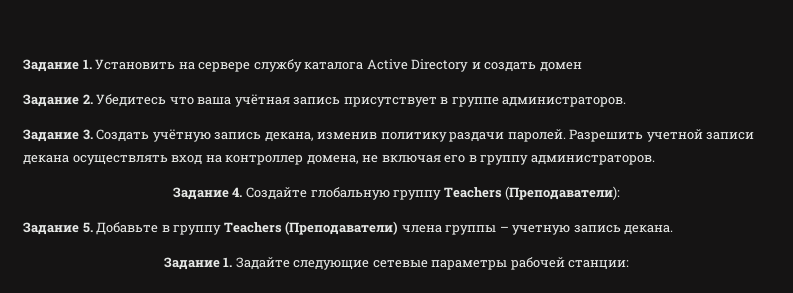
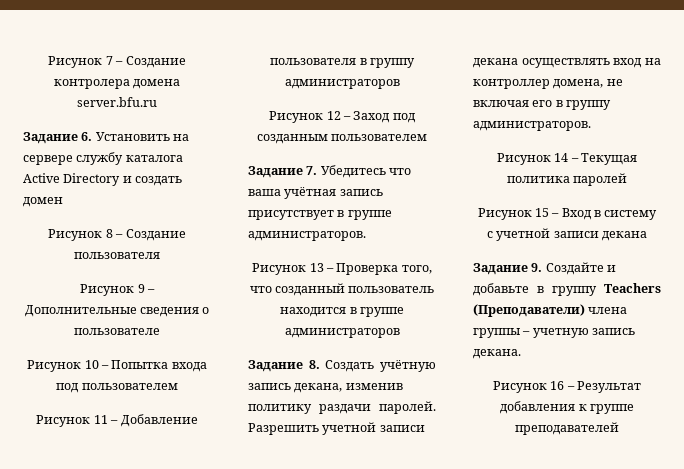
[23,59,92,72] Задание 1. -> [48,56,186,68] [53,79,181,89] [77,97,157,107] [23,132,93,144] Рисунок 7 – Создание контролера домена server.bfu.ru // Задание 6.
[23,94,93,107] // Задание 2. -> [48,229,186,241] [74,252,160,259] [80,284,155,296] [24,305,210,317] [74,328,160,335] [27,360,207,372] [56,383,178,393] [36,414,198,427] [270,58,415,68] [284,79,400,89] [269,111,416,123] [256,134,428,144] [248,166,318,178] // Рисунок 8 – Создание пользователя // Рисунок 9 – Дополнительные сведения о пользователе // Рисунок 10 – Попытка входа под пользователем // Рисунок 11 – Добавление пользователя в группу администраторов // Рисунок 12 – Заход под созданным пользователем // Задание 7.
[23,129,93,142] // Задание 3. -> [252,263,432,275] [249,283,435,296] [280,307,404,317] [284,328,400,338] [248,360,320,372] // Рисунок 13 – Проверка того, что созданный пользователь находится в группе администраторов // Задание 8.
[172,186,621,200] [23,222,159,235] Задание 4. Создайте глобальную группу Teachers (Преподаватели): // Задание 5. Добавьте -> [496,153,638,165] [506,173,628,186] [477,208,658,220] [486,228,648,241] [473,262,617,275] [473,283,529,296] Рисунок 14 – Текущая политика паролей // Рисунок 15 – Вход в систему с учетной записи декана // Задание 9. Создайте и добавьте
[163,257,630,270] Задание 1. Задайте следующие сетевые параметры рабочей станции: -> [492,381,642,393] [500,401,634,414] [515,422,619,435] Рисунок 16 – Результат добавления к группе преподавателей

